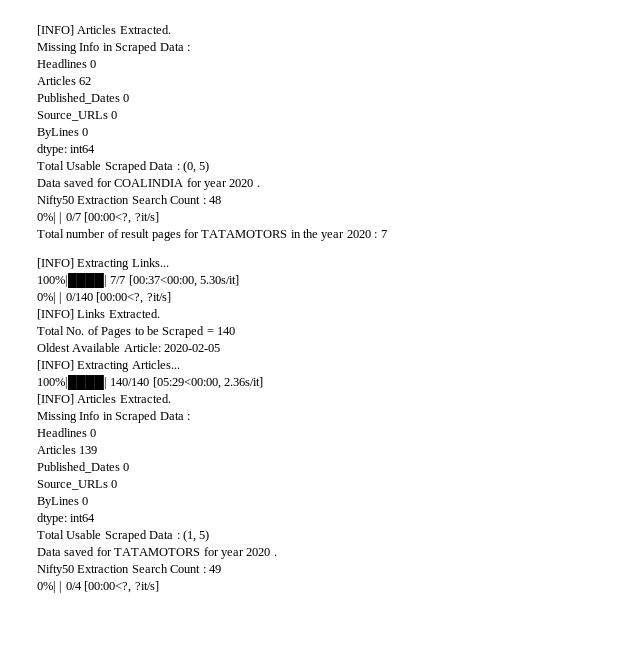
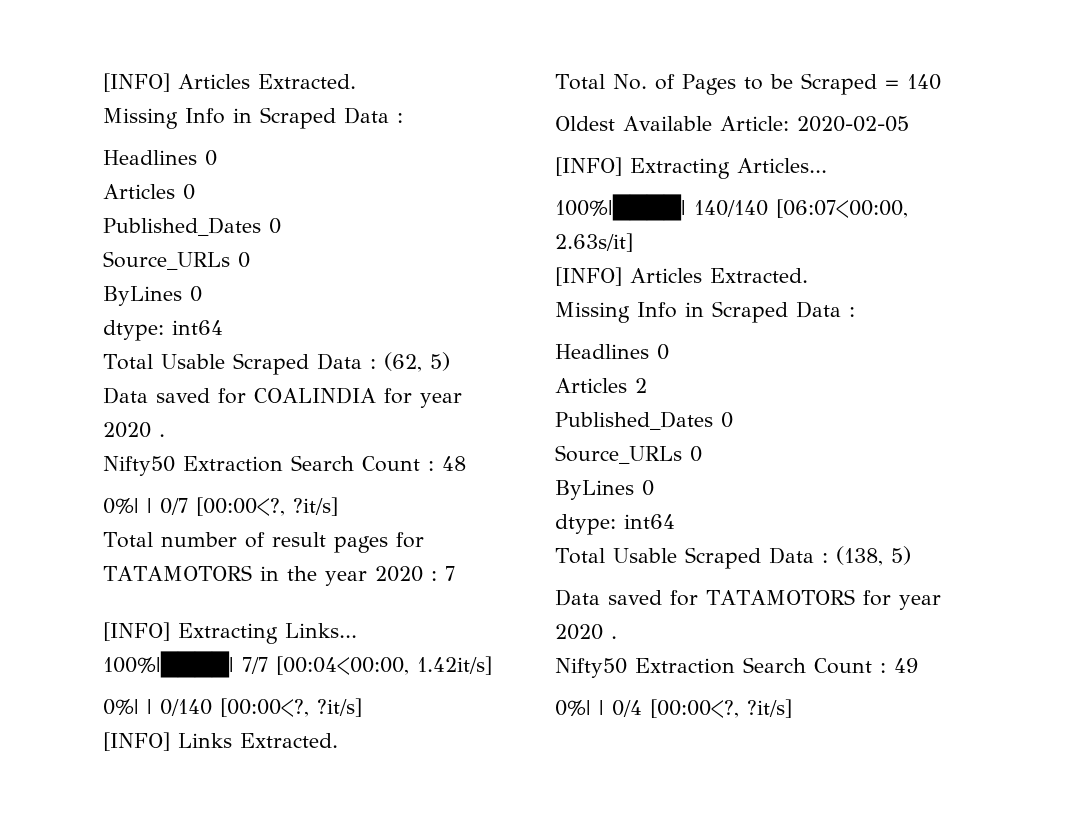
[79,77,92,85] 62 -> [183,184,195,200] 0
[182,161,196,173] (0, -> [383,352,422,372] (62,
[128,275,240,287] [00:37<00:00, 5.30s/it] -> [276,656,492,675] [00:04<00:00, 1.42it/s]
[152,377,264,389] [05:29<00:00, 2.36s/it] -> [776,199,908,218] [555,233,633,252] [06:07<00:00, 2.63s/it]
[79,446,98,454] 139 -> [635,378,647,393] 2
[182,530,196,542] (1, -> [835,546,883,566] (138,

